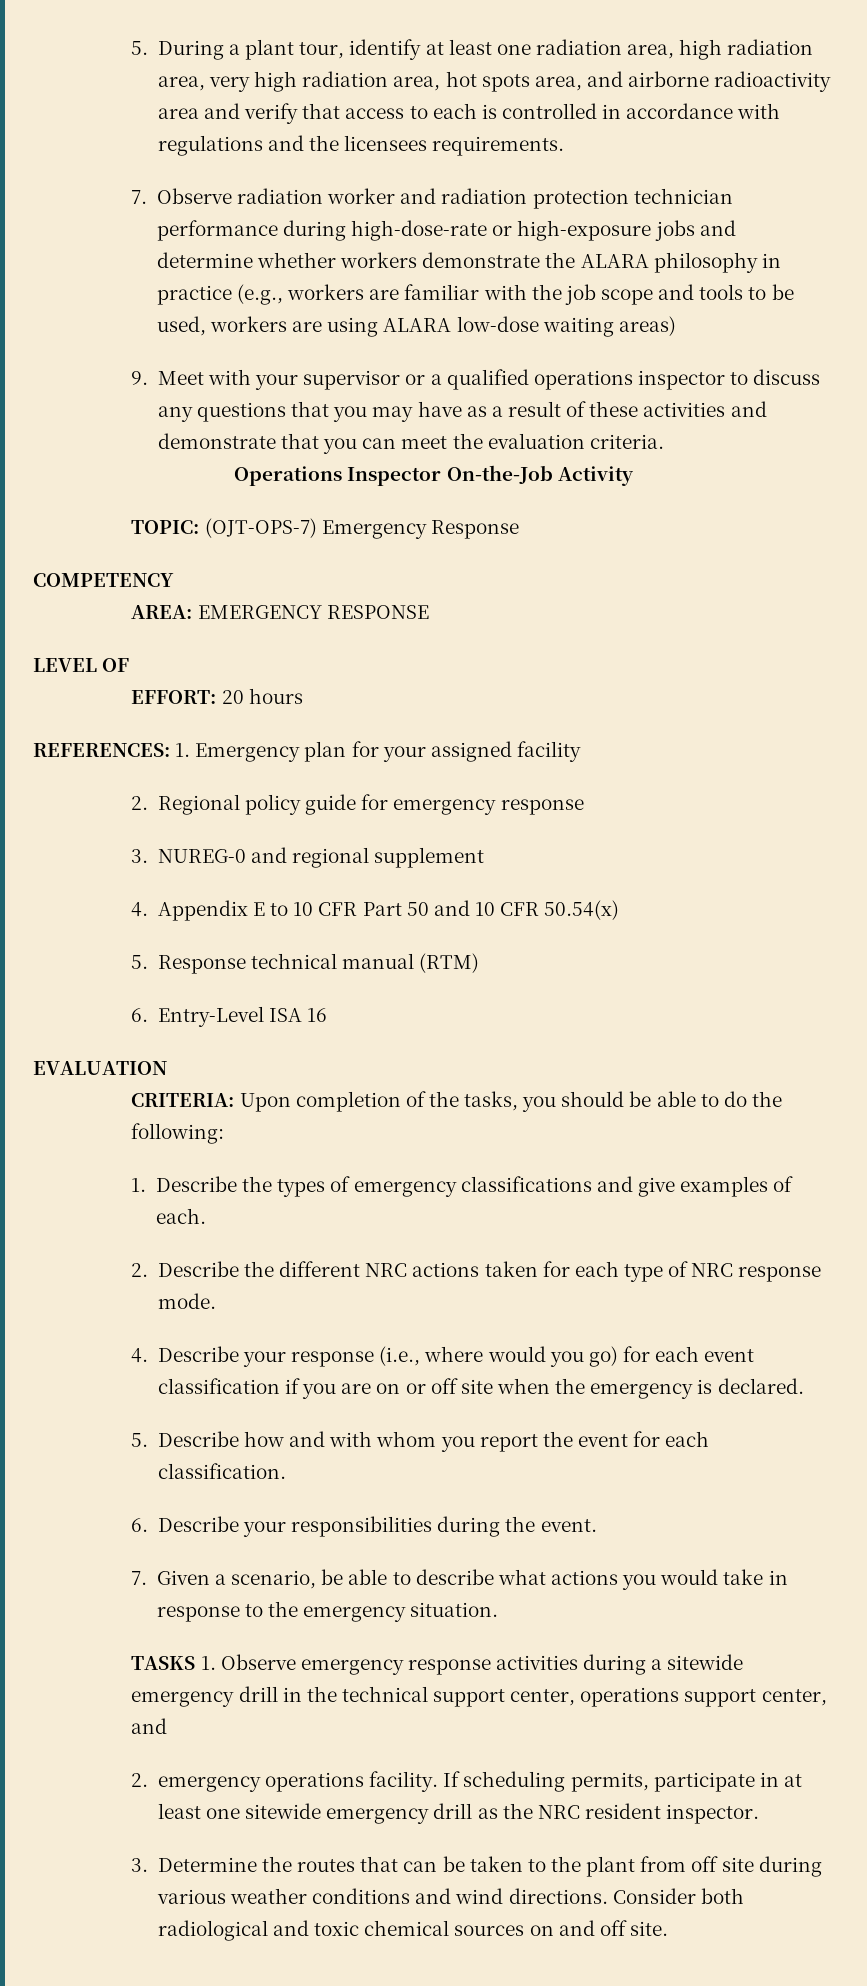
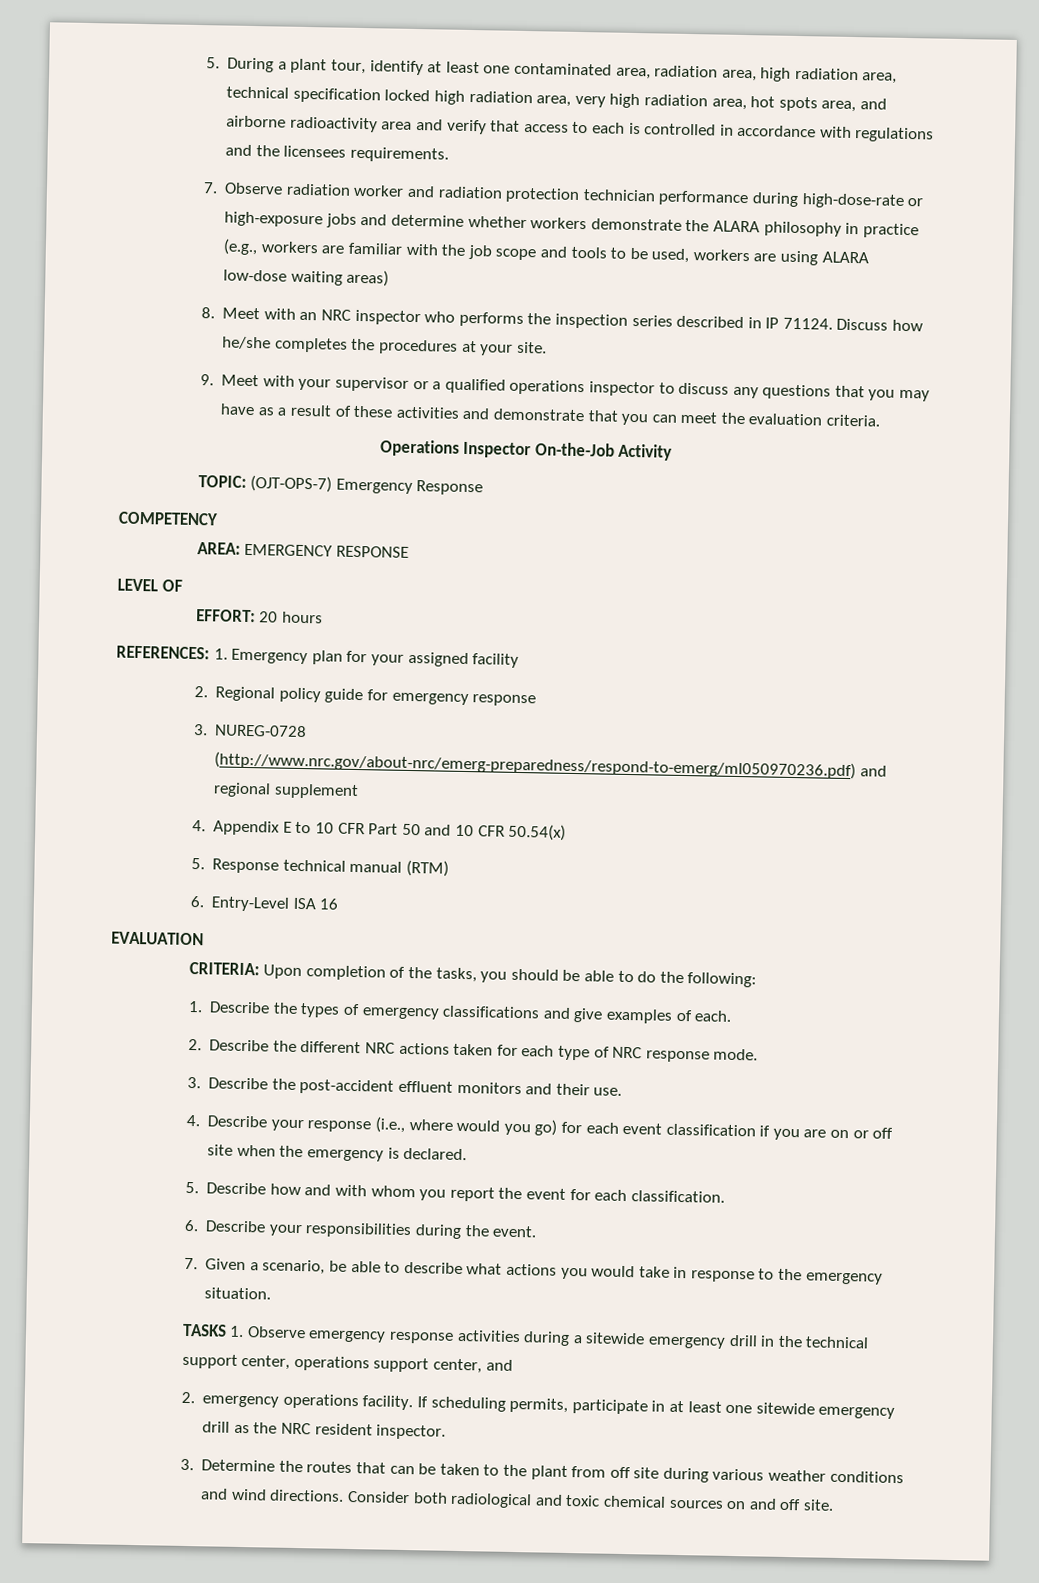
(531, 49) none -> [513,62,651,80] contaminated area,
(205, 83) none -> [226,86,572,107] technical specification locked high radiation area,
[131,369,252,385] 9. Meet with -> [200,307,924,332] [222,336,547,356] [199,374,295,387] 8. Meet with an NRC inspector who performs the inspection series described in IP 71124. Discuss how he/she completes the procedures at your site. // 9. Meet with
[157,849,246,863] NUREG-0 -> [214,724,308,738] [214,751,857,780] NUREG-0728 (http://www.nrc.gov/about-nrc/emerg-preparedness/respond-to-emerg/ml050970236.pdf)
(216, 1301) none -> [186,1076,623,1096] // 3. Describe the post-accident effluent monitors and their use.

